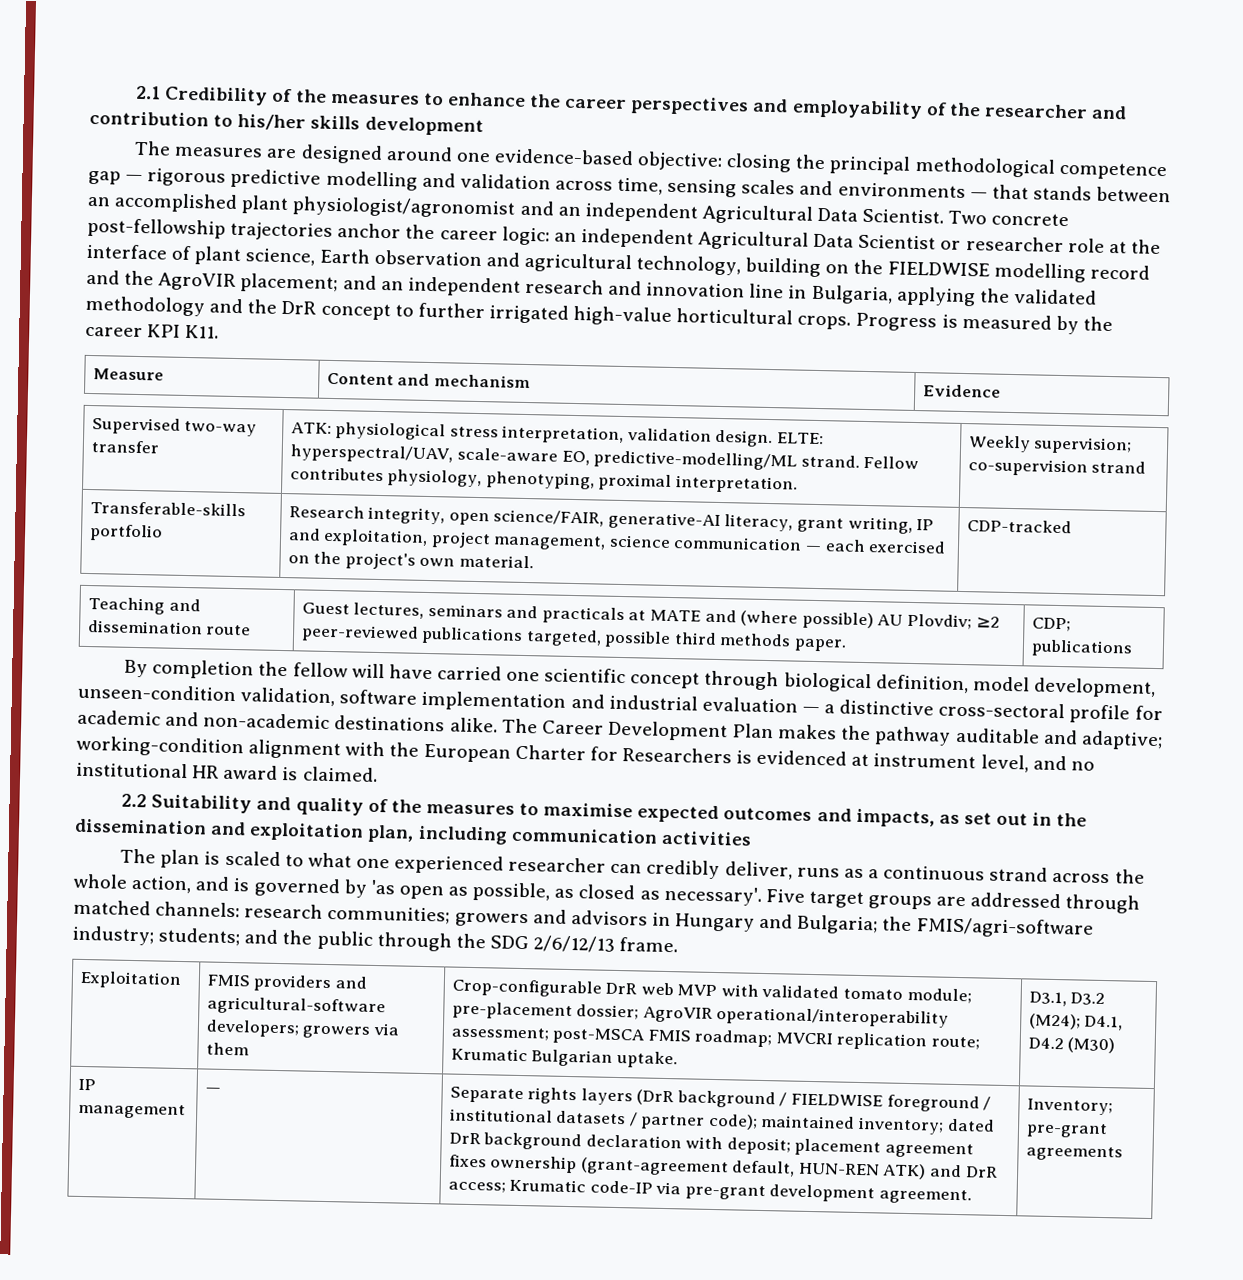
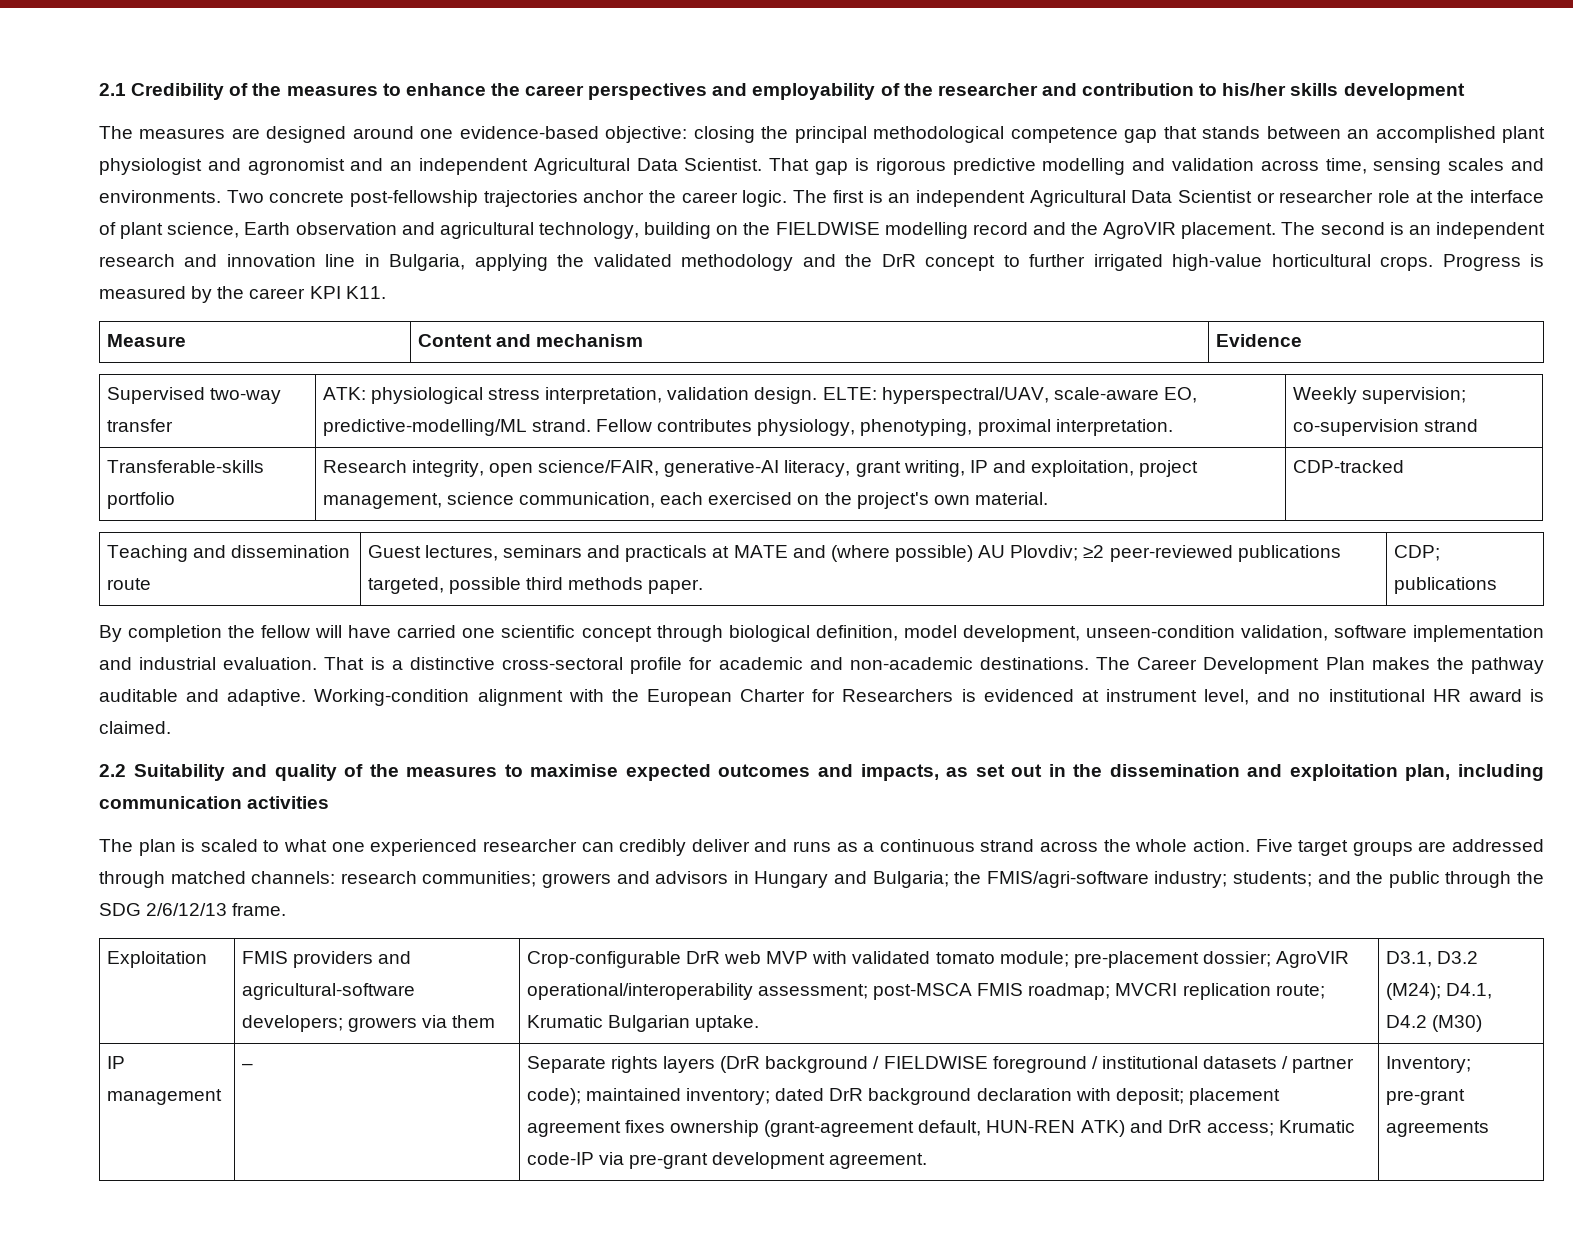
[125,174,144,182] — -> [1163,126,1545,143] [99,158,869,175] that stands between an accomplished plant physiologist and agronomist and an independent Agricultural Data Scientist. That gap is
[837,182,1172,203] [87,192,945,225] environments — that stands between an accomplished plant physiologist/agronomist and an independent Agricultural Data Scientist. -> [99,190,221,203] environments.
[501,226,550,246] logic: -> [742,190,883,207] logic. The first is
[240,273,377,294] placement; and -> [1181,222,1404,239] placement. The second is
[673,536,822,552] communication — -> [519,492,656,508] communication,
[701,696,820,714] evaluation — -> [223,657,385,670] evaluation. That is
[334,715,498,733] destinations alike. -> [979,657,1089,670] destinations.
[1080,730,1163,751] [76,735,244,758] adaptive; working-condition -> [227,689,470,706] adaptive. Working-condition
[724,861,793,880] deliver, -> [691,839,788,852] deliver and
[131,875,762,906] action, and is governed by 'as open as possible, as closed as necessary'. -> [1192,839,1250,852] action.
[204,1087,221,1093] — -> [241,1063,253,1069] –

